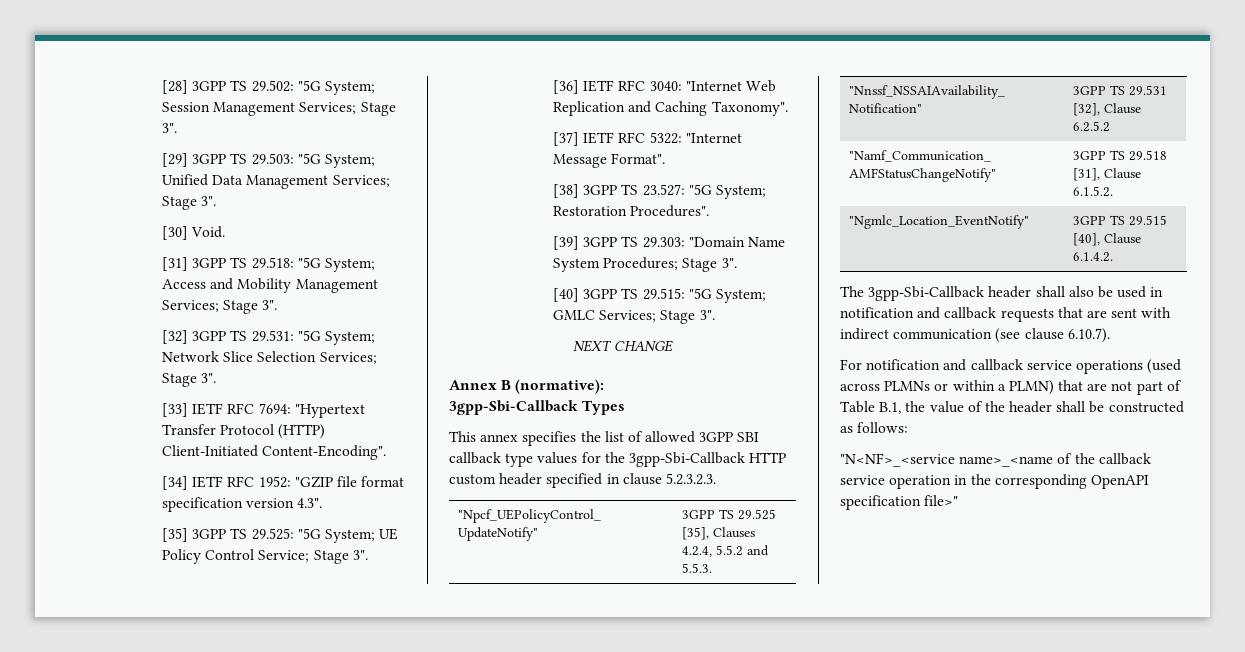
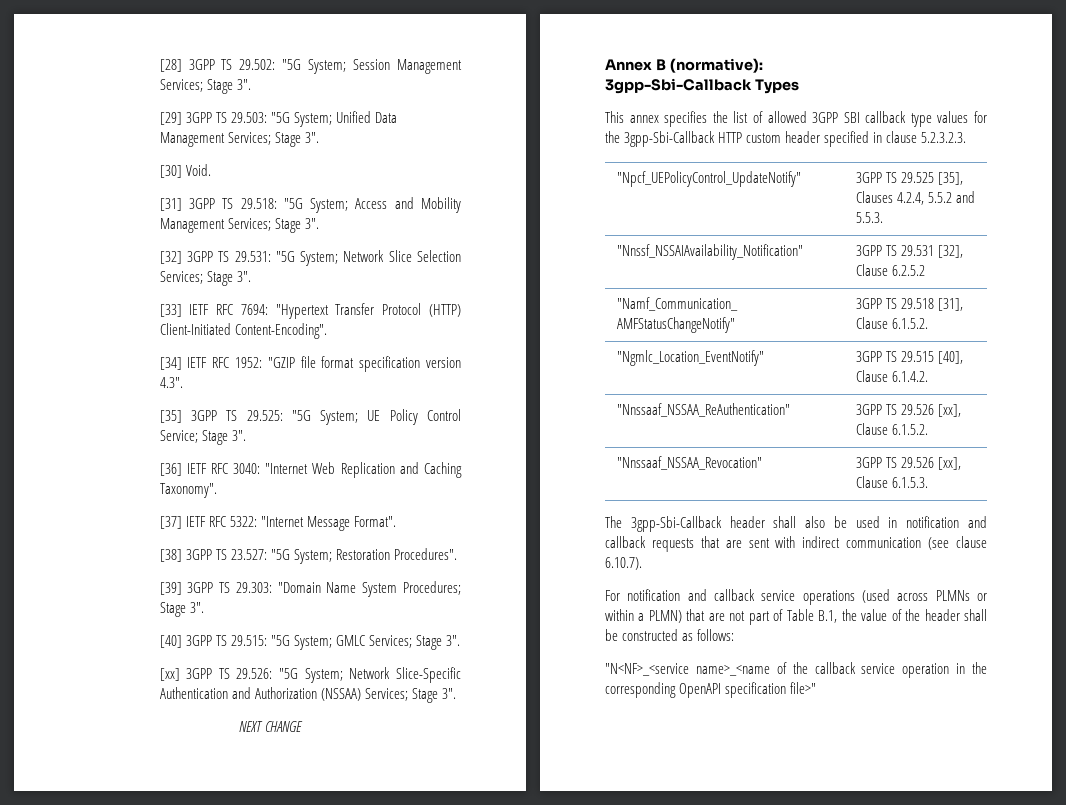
(715, 315) none -> [159,667,462,683] [159,687,456,703] // [xx] 3GPP TS 29.526: "5G System; Network Slice-Specific Authentication and Authorization (NSSAA) Services; Stage 3".
(1114, 257) none -> [616,403,790,417] [855,404,961,417] [855,423,928,435] [616,456,762,470] [855,457,961,470] [855,476,928,488] // "Nnssaaf_NSSAA_ReAuthentication" | 3GPP TS 29.526 [xx], Clause 6.1.5.2. // "Nnssaaf_NSSAA_Revocation" | 3GPP TS 29.526 [xx], Clause 6.1.5.3.

